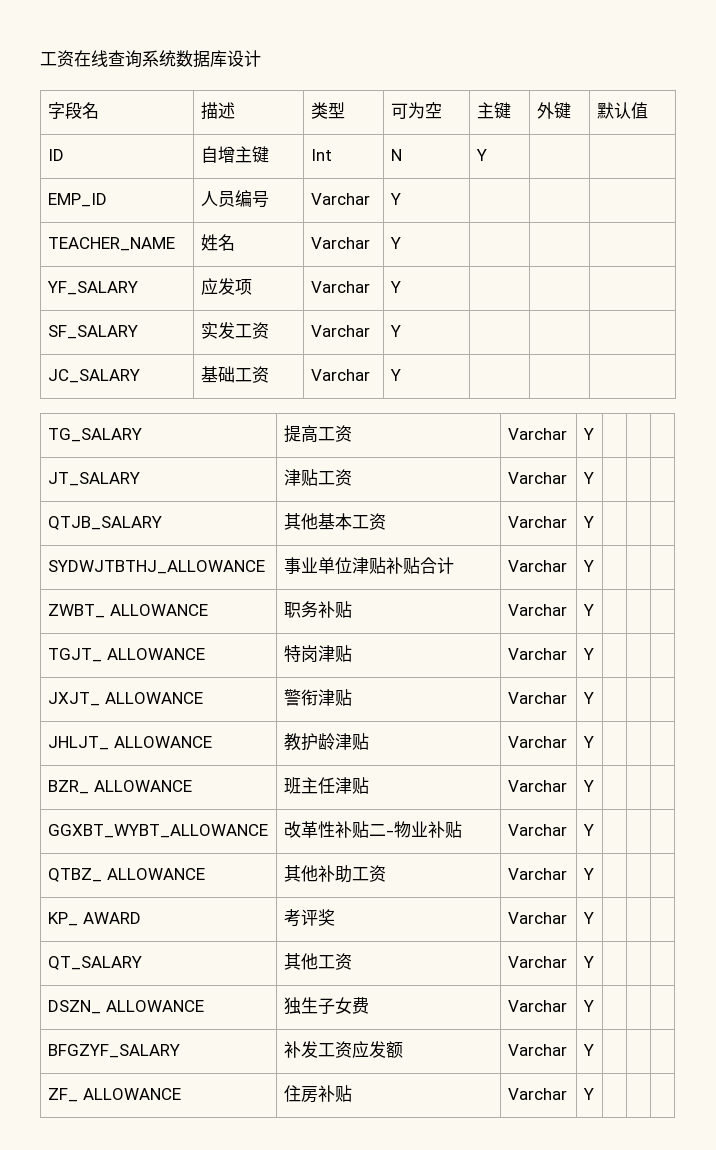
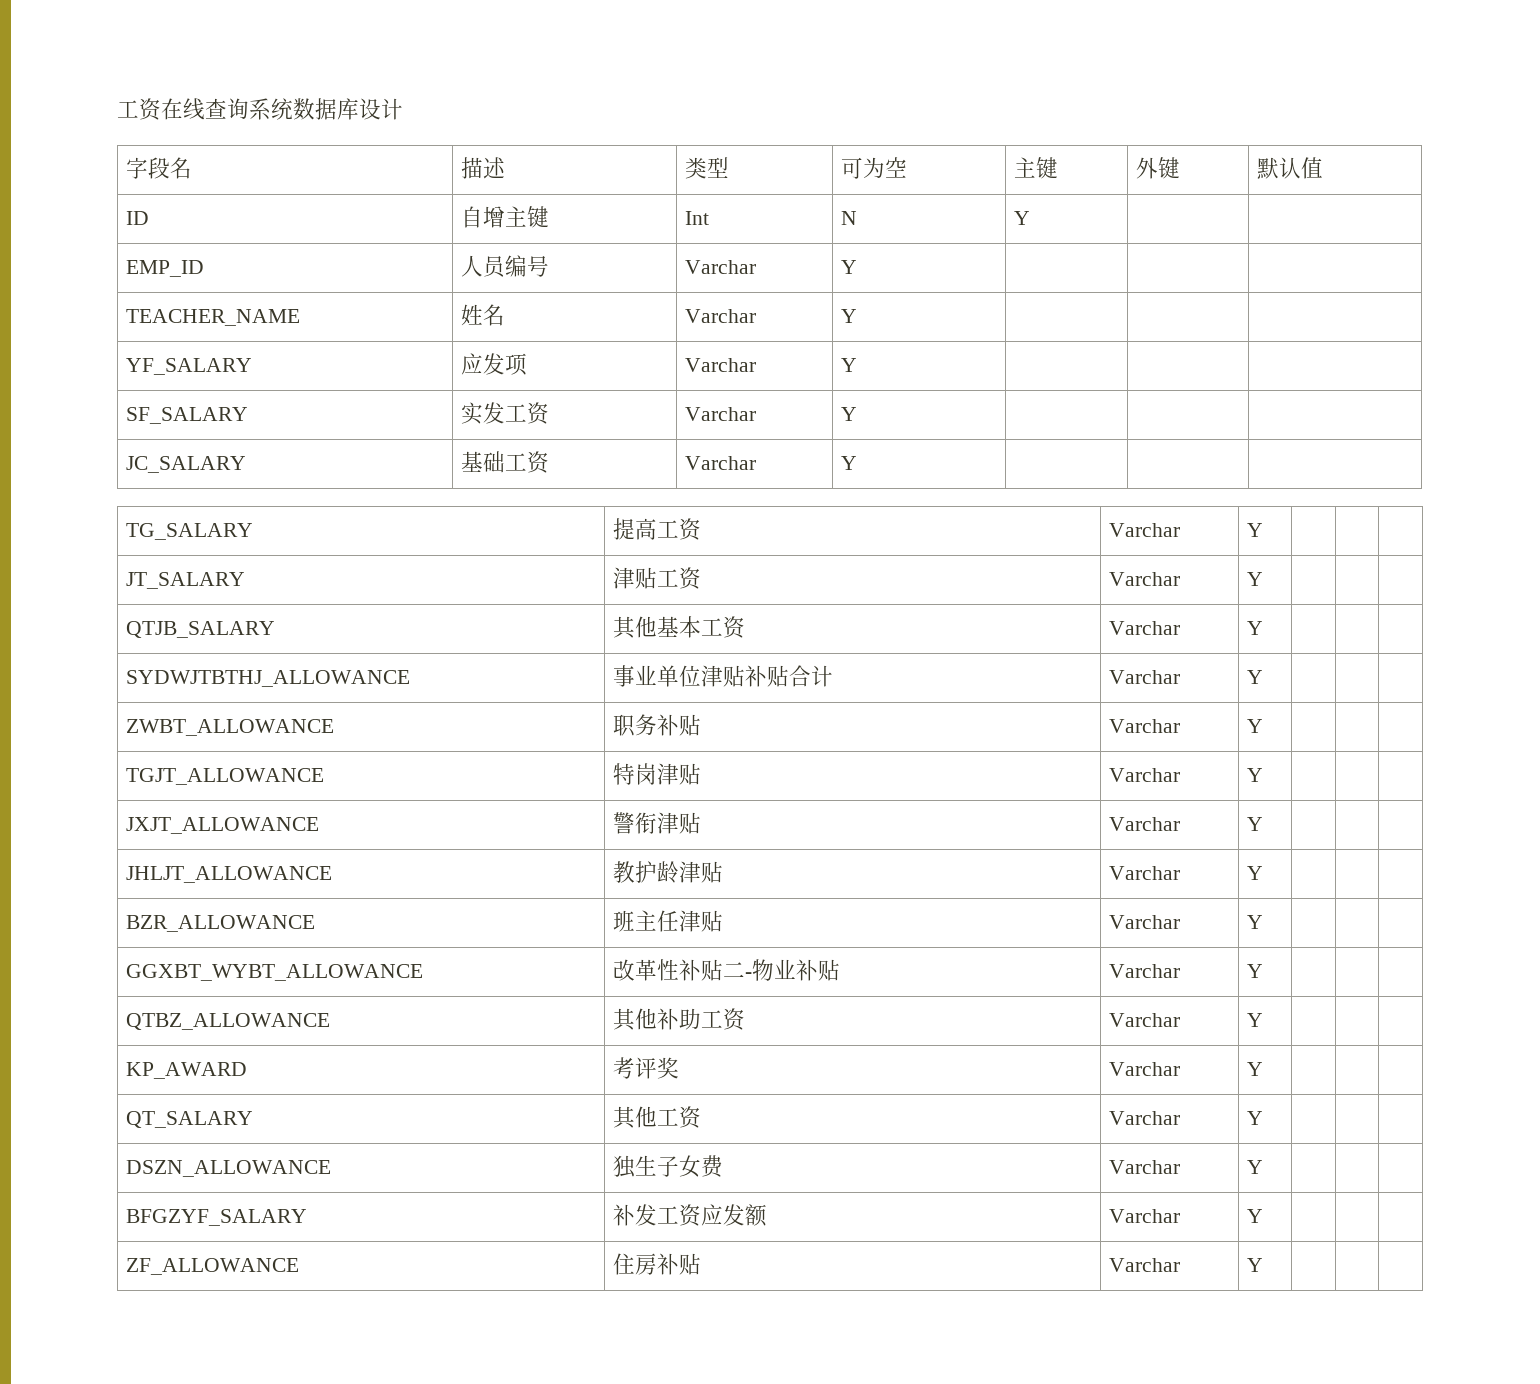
[47,604,208,618] ZWBT_ ALLOWANCE -> [125,719,334,736] ZWBT_ALLOWANCE
[47,648,205,662] TGJT_ ALLOWANCE -> [125,768,324,785] TGJT_ALLOWANCE
[47,692,203,706] JXJT_ ALLOWANCE -> [125,817,319,834] JXJT_ALLOWANCE
[47,736,212,750] JHLJT_ ALLOWANCE -> [125,866,332,883] JHLJT_ALLOWANCE
[47,780,192,794] BZR_ ALLOWANCE -> [125,915,315,932] BZR_ALLOWANCE
[47,868,205,882] QTBZ_ ALLOWANCE -> [125,1013,330,1030] QTBZ_ALLOWANCE
[47,912,141,926] KP_ AWARD -> [125,1062,247,1079] KP_AWARD
[47,1000,204,1014] DSZN_ ALLOWANCE -> [125,1160,331,1177] DSZN_ALLOWANCE
[47,1088,181,1102] ZF_ ALLOWANCE -> [125,1258,299,1275] ZF_ALLOWANCE

